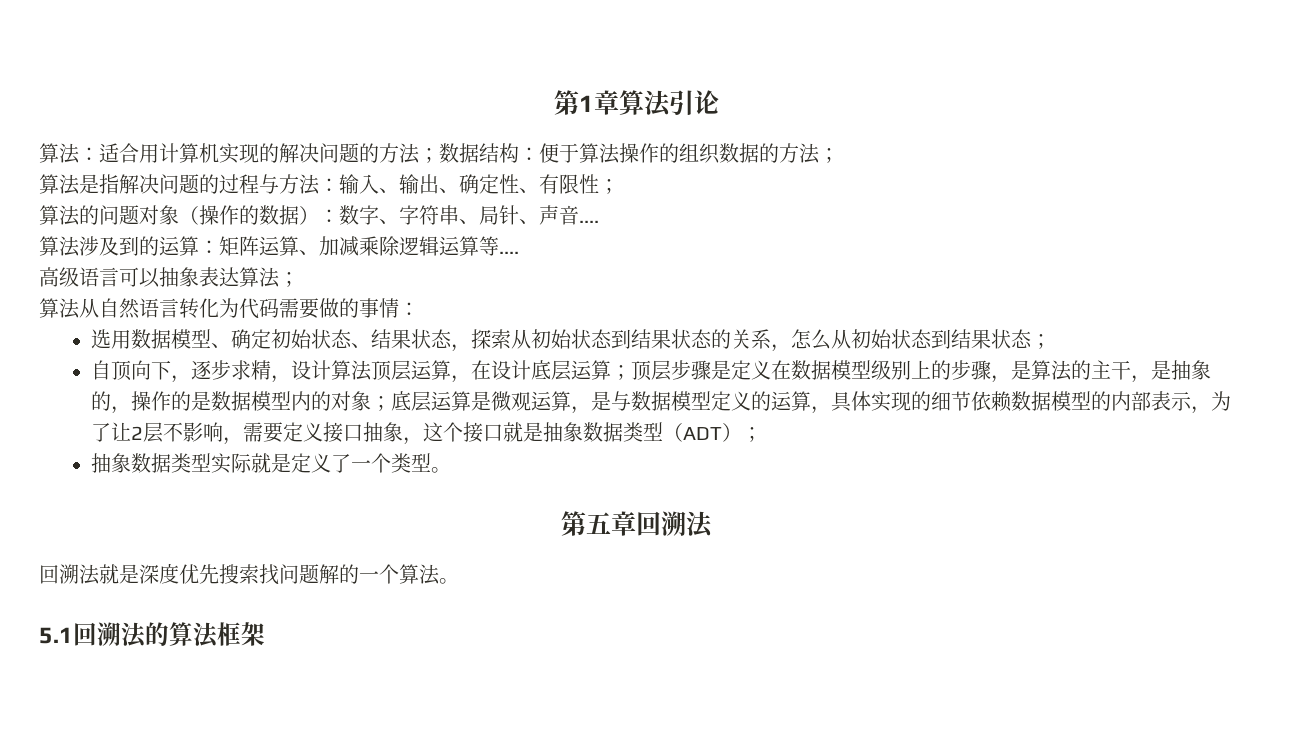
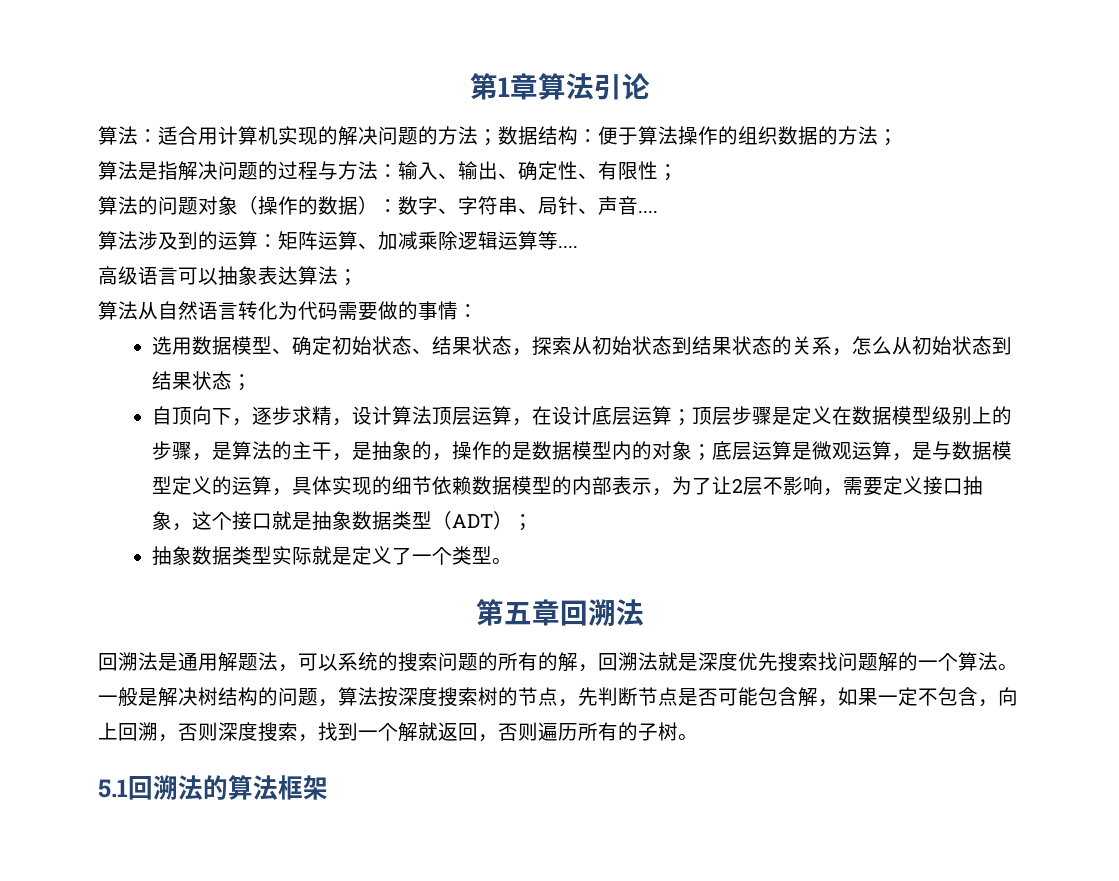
(100, 574) none -> [158,652,658,672] 是通用解题法，可以系统的搜索问题的所有的解，回溯法
(459, 581) none -> [98,687,1018,707] [98,722,698,742] 一般是解决树结构的问题，算法按深度搜索树的节点，先判断节点是否可能包含解，如果一定不包含，向上回溯，否则深度搜索，找到一个解就返回，否则遍历所有的子树。

